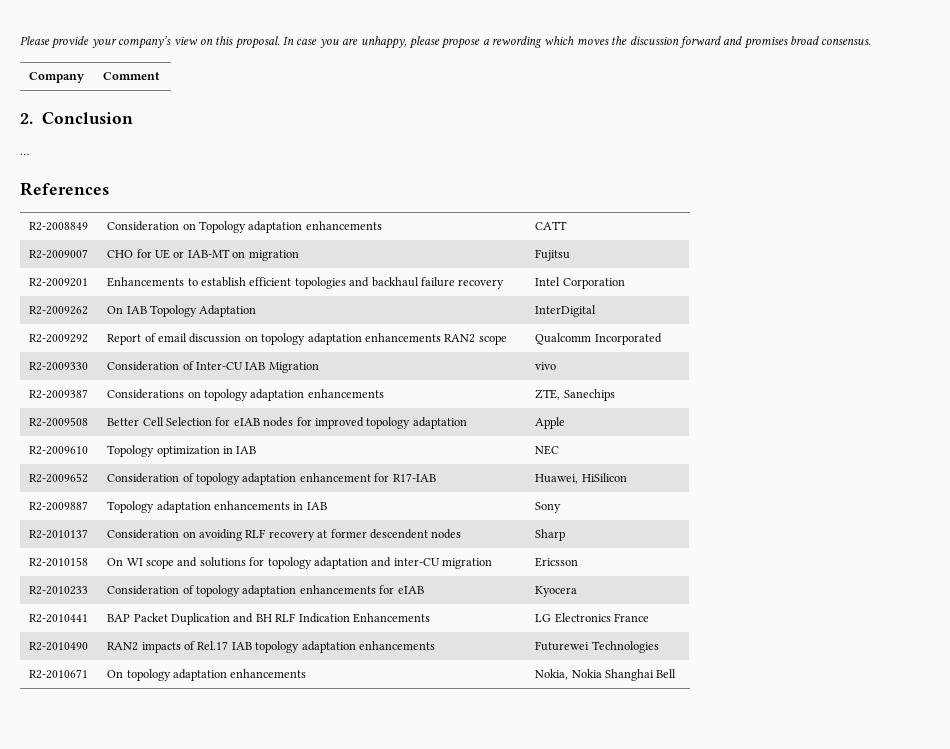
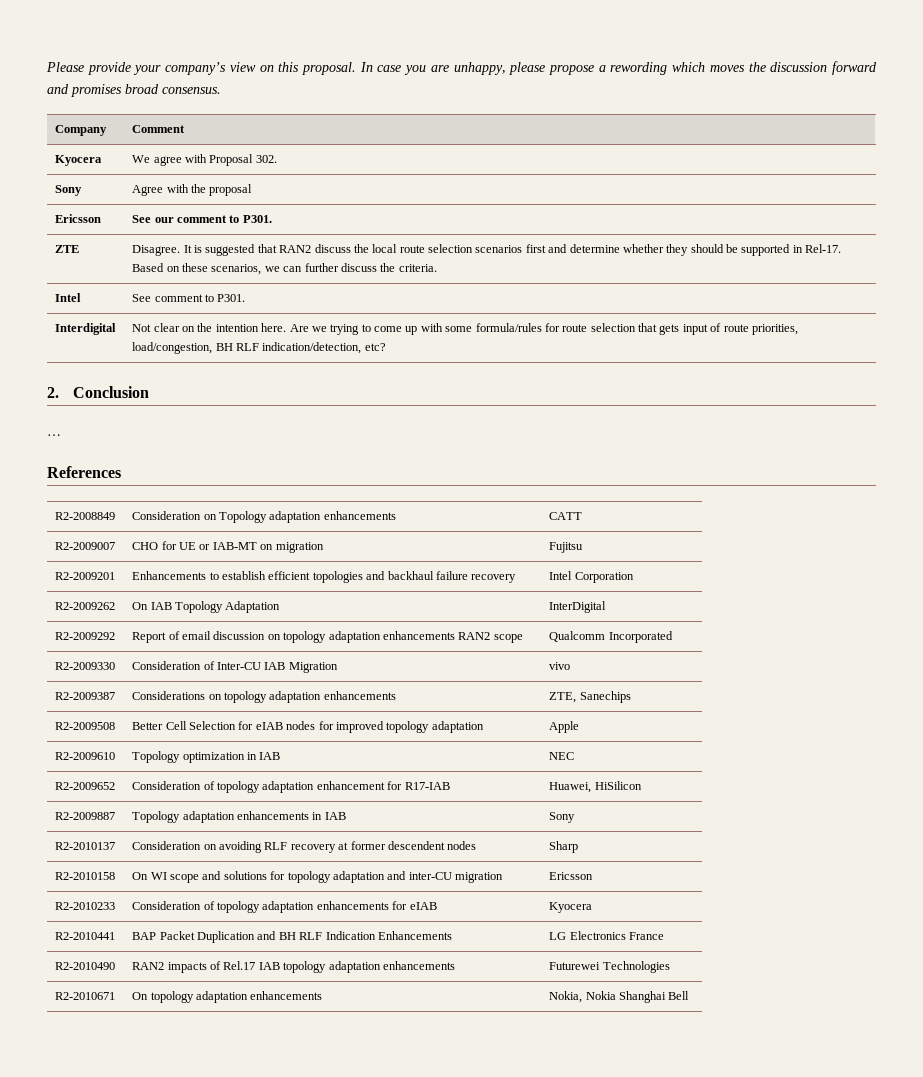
(161, 76) none -> [55,155,103,166] [132,154,277,166] [55,185,83,196] [132,184,253,196] [55,214,102,223] [132,215,272,223] [55,245,80,253] [132,244,842,256] [132,263,437,275] [55,293,82,302] [132,294,246,302] [55,323,117,335] [132,323,798,335] [132,342,386,354] // Kyocera | We agree with Proposal 302. // Sony | Agree with the proposal // Ericsson | See our comment to P301. // ZTE | Disagree. It is suggested that RAN2 discuss the local route selection scenarios first and determine whether they should be supported in Rel-17. Based on these scenarios, we can further discuss the criteria. // Intel | See comment to P301. // Interdigital | Not clear on the intention here. Are we trying to come up with some formula/rules for route selection that gets input of route priorities, load/congestion, BH RLF indication/detection, etc?

